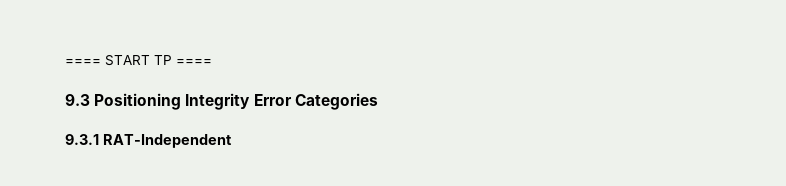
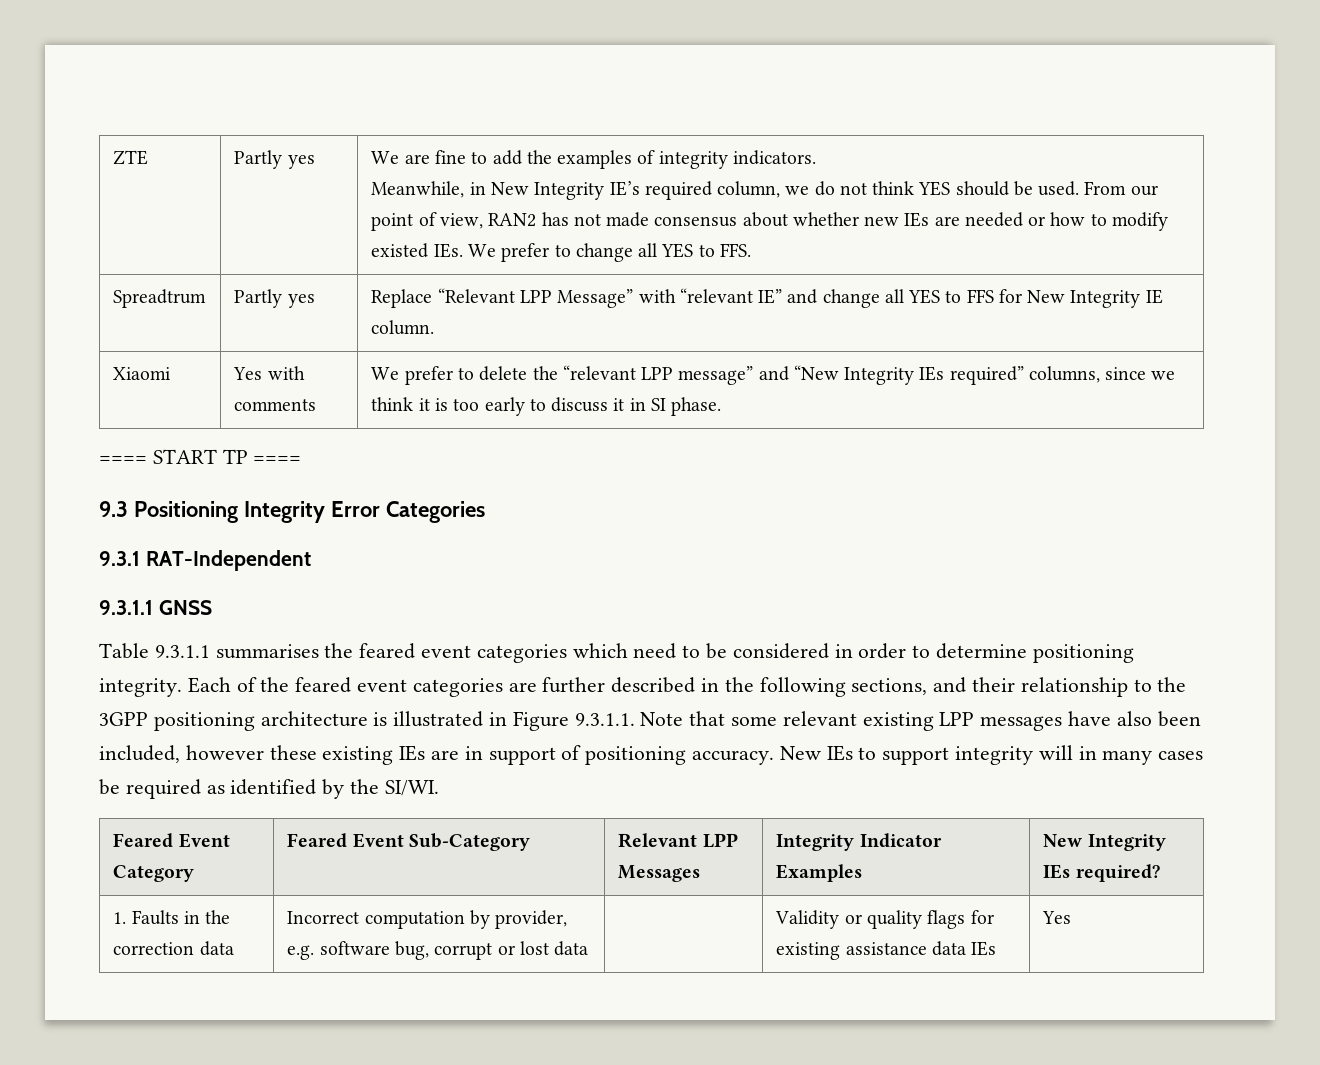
(65, 62) none -> [113,150,149,165] [234,150,315,169] [371,150,816,169] [371,181,1158,200] [371,212,1168,231] [371,243,751,262] [113,289,207,308] [234,289,315,308] [371,288,1163,308] [371,320,435,335] [113,367,172,380] [233,366,305,380] [234,399,317,411] [371,365,1176,385] [371,397,722,416] ZTE | Partly yes | We are fine to add the examples of integrity indicators. // Meanwhile, in New Integrity IE’s required column, we do not think YES should be used. From our point of view, RAN2 has not made consensus about whether new IEs are needed or how to modify existed IEs. We prefer to change all YES to FFS. // Spreadtrum | Partly yes | Replace “Relevant LPP Message” with “relevant IE” and change all YES to FFS for New Integrity IE column. // Xiaomi | Yes with comments | We prefer to delete the “relevant LPP message” and “New Integrity IEs required” columns, since we think it is too early to discuss it in SI phase. //
(232, 141) none -> [99,600,212,615] [99,643,1134,663] [99,677,1187,697] [99,711,1201,731] [99,745,1204,765] [99,779,439,799] [113,833,230,848] [113,865,195,882] [287,833,530,851] [618,833,738,848] [618,865,701,882] [776,833,942,851] [776,864,863,882] [1043,834,1166,851] [1043,864,1160,882] [113,910,231,925] [113,941,234,956] [287,910,568,929] [287,941,589,960] [775,910,994,929] [776,941,997,960] [1042,911,1072,924] // 9.3.1.1 GNSS // Table 9.3.1.1 summarises the feared event categories which need to be considered in order to determine positioning integrity. Each of the feared event categories are further described in the following sections, and their relationship to the 3GPP positioning architecture is illustrated in Figure 9.3.1.1. Note that some relevant existing LPP messages have also been included, however these existing IEs are in support of positioning accuracy. New IEs to support integrity will in many cases be required as identified by the SI/WI. // Feared Event Category | Feared Event Sub-Category | Relevant LPP Messages | Integrity Indicator Examples | New Integrity IEs required? // 1. Faults in the correction data | Incorrect computation by provider, e.g. software bug, corrupt or lost data | | Validity or quality flags for existing assistance data IEs | Yes

